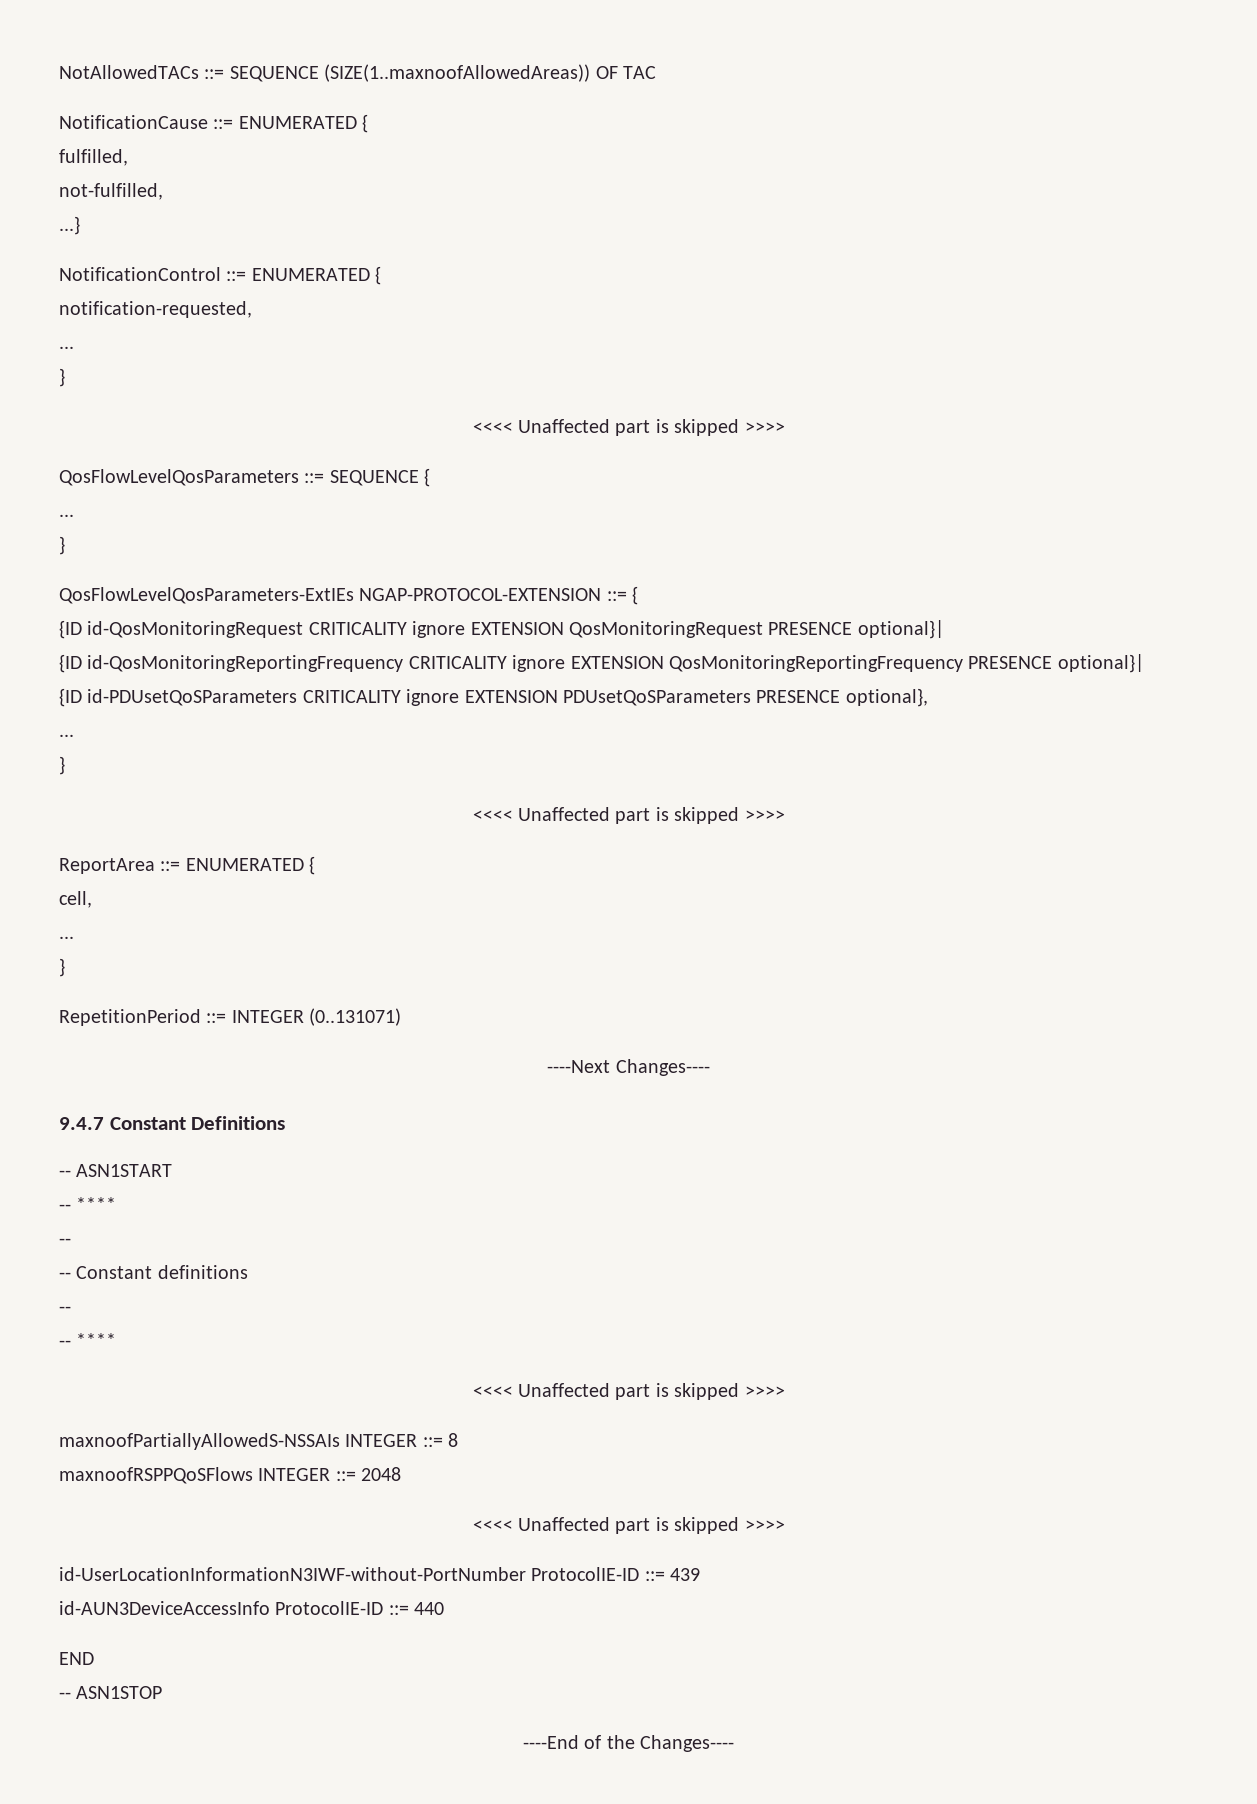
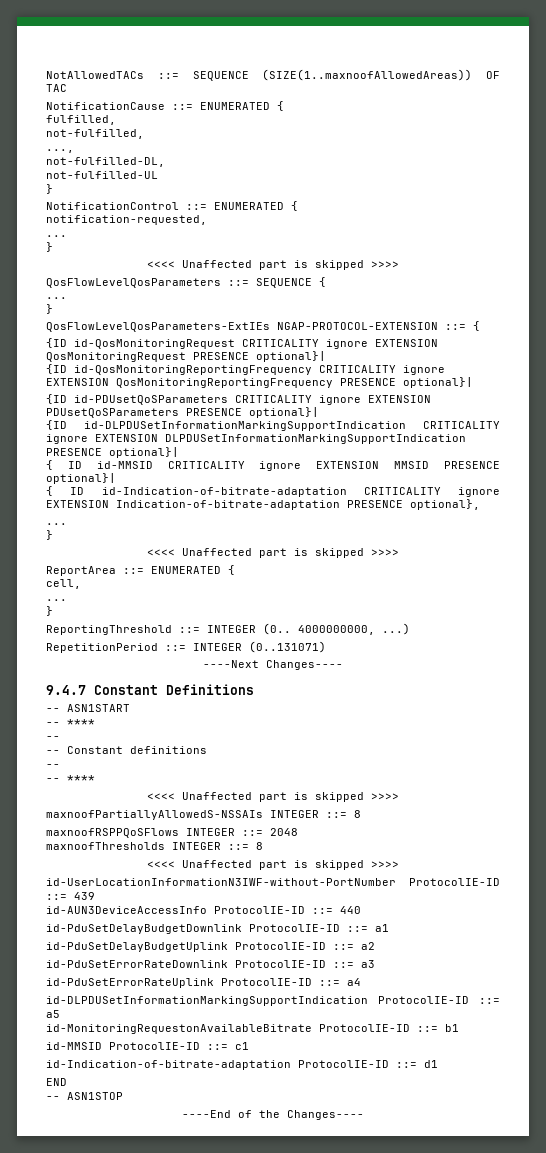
[59,216,80,235] ...} -> [46,149,74,153] [46,157,165,167] [46,171,158,179] [46,184,53,194] ..., // not-fulfilled-DL, // not-fulfilled-UL // }
(841, 696) none -> [249,407,319,418] [46,420,500,431] [46,434,466,444] [46,447,179,458] [46,460,500,471] [46,473,116,484] [46,486,500,497] [46,500,403,510] optional}| // {ID id-DLPDUSetInformationMarkingSupportIndication CRITICALITY ignore EXTENSION DLPDUSetInformationMarkingSupportIndication PRESENCE optional}| // { ID id-MMSID CRITICALITY ignore EXTENSION MMSID PRESENCE optional}| // { ID id-Indication-of-bitrate-adaptation CRITICALITY ignore EXTENSION Indication-of-bitrate-adaptation PRESENCE
(65, 967) none -> [46,623,410,635] // ReportingThreshold ::= INTEGER (0.. 4000000000, ...)
(402, 1474) none -> [46,842,263,850] // maxnoofThresholds INTEGER ::= 8
(445, 1608) none -> [46,924,389,934] [46,942,375,952] [46,960,375,968] [46,978,361,988] [46,996,500,1006] [46,1010,60,1018] [46,1024,459,1034] [46,1042,249,1050] [46,1060,438,1070] // id-PduSetDelayBudgetDownlink ProtocolIE-ID ::= a1 // id-PduSetDelayBudgetUplink ProtocolIE-ID ::= a2 // id-PduSetErrorRateDownlink ProtocolIE-ID ::= a3 // id-PduSetErrorRateUplink ProtocolIE-ID ::= a4 // id-DLPDUSetInformationMarkingSupportIndication ProtocolIE-ID ::= a5 // id-MonitoringRequestonAvailableBitrate ProtocolIE-ID ::= b1 // id-MMSID ProtocolIE-ID ::= c1 // id-Indication-of-bitrate-adaptation ProtocolIE-ID ::= d1

